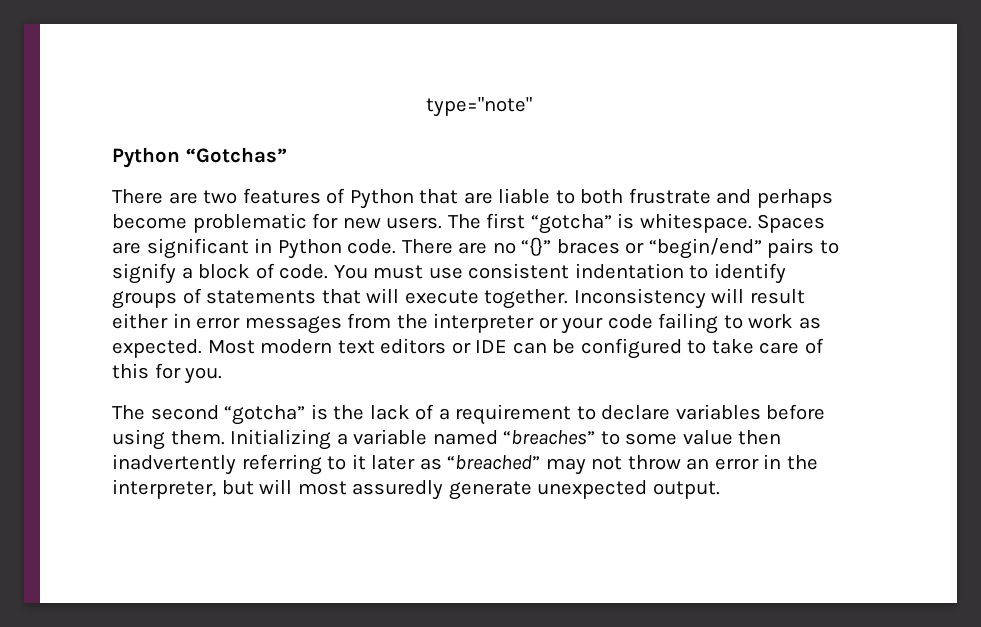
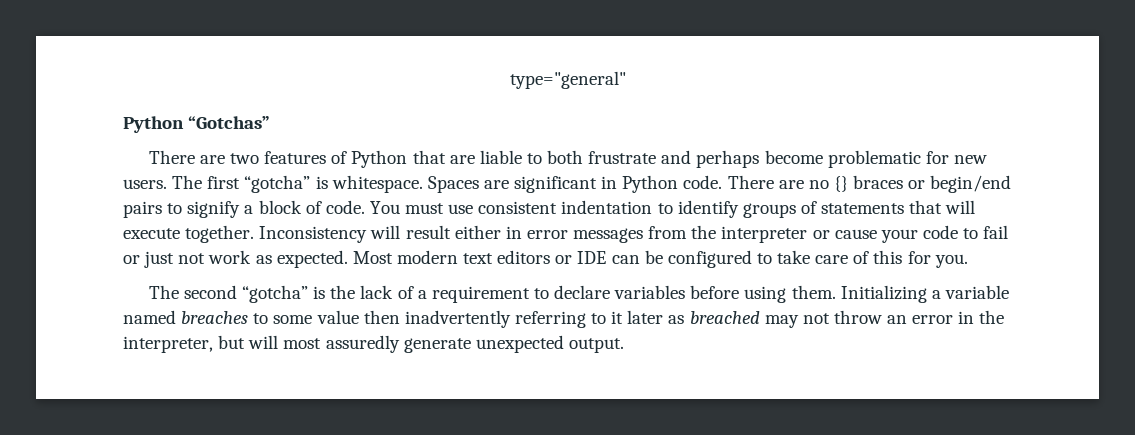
[425,97,532,117] type="note" -> [509,71,626,89] type="general"
[521,237,552,256] “{}” -> [833,176,848,192] {}
[648,238,762,259] “begin/end” -> [930,175,1012,193] begin/end
(558, 323) none -> [834,229,877,239] cause
[658,313,743,334] failing to -> [963,225,1009,239] [123,251,206,268] to fail or just not
[503,430,596,445] “breaches” -> [181,311,249,324] breaches
[447,455,541,470] “breached” -> [689,311,760,324] breached

